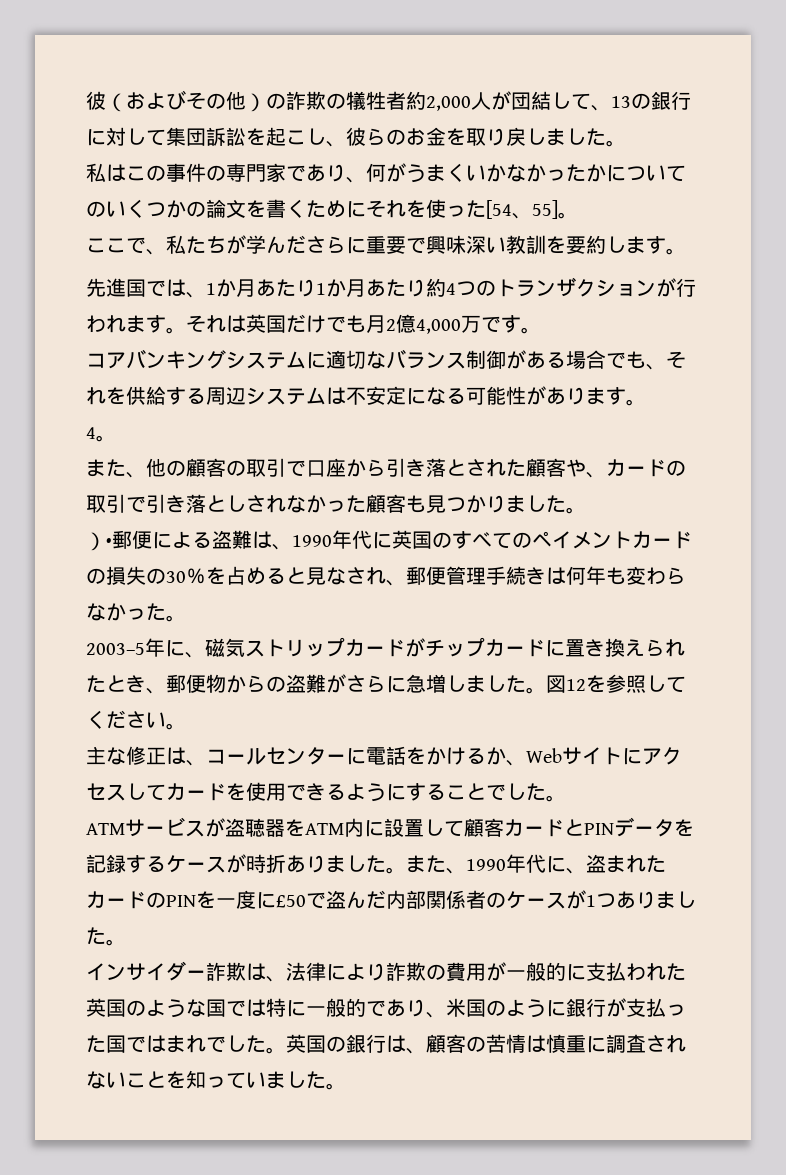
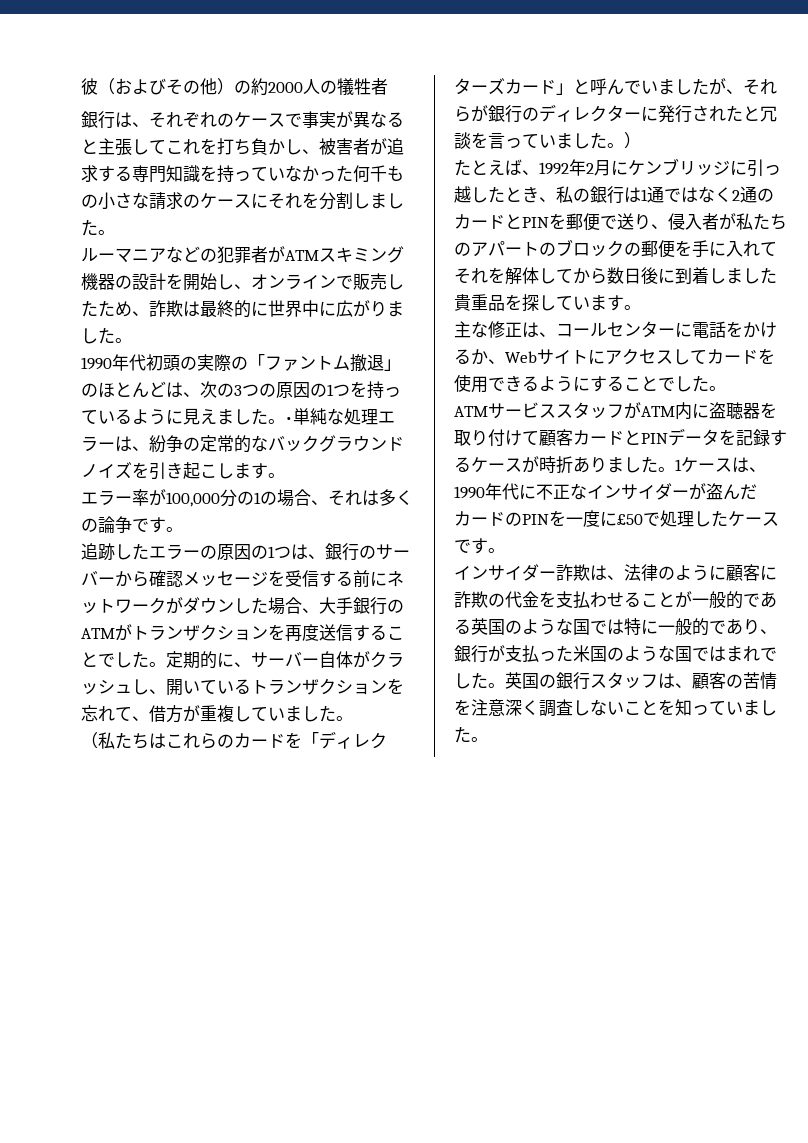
[286,91,326,110] 詐欺 -> [251,78,320,96] 約2000人
[406,91,691,111] [86,127,626,147] [86,163,686,183] [86,199,578,219] [86,235,686,255] [86,277,696,298] [86,314,541,334] [86,349,686,370] [86,386,646,406] [86,427,116,442] [86,458,686,478] [86,494,586,514] [86,530,692,551] [86,566,686,586] [86,603,186,622] [86,637,685,658] [86,674,686,694] [86,710,166,729] 約2,000人が団結して、13の銀行に対して集団訴訟を起こし、彼らのお金を取り戻しました。 // 私はこの事件の専門家であり、何がうまくいかなかったかについてのいくつかの論文を書くためにそれを使った[54、55]。 // ここで、私たちが学んださらに重要で興味深い教訓を要約します。 // 先進国では、1か月あたり1か月あたり約4つのトランザクションが行われます。それは英国だけでも月2億4,000万です。 // コアバンキングシステムに適切なバランス制御がある場合でも、それを供給する周辺システムは不安定になる可能性があります。 // 4。 // また、他の顧客の取引で口座から引き落とされた顧客や、カードの取引で引き落としされなかった顧客も見つかりました。 // ）•郵便による盗難は、1990年代に英国のすべてのペイメントカードの損失の30％を占めると見なされ、郵便管理手続きは何年も変わらなかった。 // 2003–5年に、磁気ストリップカードがチップカードに置き換えられたとき、郵便物からの盗難がさらに急増しました。図12を参照してください -> [81,111,404,129] [81,138,404,156] [81,165,404,183] [81,192,404,210] [81,219,115,236] [81,246,404,264] [81,273,404,291] [81,300,404,318] [81,327,132,344] [81,354,401,372] [81,381,401,399] [81,408,395,425] [81,435,404,453] [81,462,285,480] [81,489,413,507] [81,516,183,533] [81,543,410,561] [81,570,404,588] [81,597,404,615] [81,624,404,642] [81,651,404,669] [81,678,404,696] [81,705,353,723] [81,731,387,749] [454,78,777,95] [454,104,777,123] [454,132,641,149] [454,158,781,177] [454,186,774,204] [454,213,787,231] [454,239,777,258] [454,267,777,285] [454,294,624,312] // 銀行は、それぞれのケースで事実が異なると主張してこれを打ち負かし、被害者が追求する専門知識を持っていなかった何千もの小さな請求のケースにそれを分割しました。 // ルーマニアなどの犯罪者がATMスキミング機器の設計を開始し、オンラインで販売したため、詐欺は最終的に世界中に広がりました。 // 1990年代初頭の実際の「ファントム撤退」のほとんどは、次の3つの原因の1つを持っているように見えました。•単純な処理エラーは、紛争の定常的なバックグラウンドノイズを引き起こします。 // エラー率が100,000分の1の場合、それは多くの論争です。 // 追跡したエラーの原因の1つは、銀行のサーバーから確認メッセージを受信する前にネットワークがダウンした場合、大手銀行のATMがトランザクションを再度送信することでした。定期的に、サーバー自体がクラッシュし、開いているトランザクションを忘れて、借方が重複していました。 // （私たちはこれらのカードを「ディレクターズカード」と呼んでいましたが、それらが銀行のディレクターに発行されたと冗談を言っていました。） // たとえば、1992年2月にケンブリッジに引っ越したとき、私の銀行は1通ではなく2通のカードとPINを郵便で送り、侵入者が私たちのアパートのブロックの郵便を手に入れてそれを解体してから数日後に到着しました貴重品を探しています
[205,818,444,837] が盗聴器をATM内に設置し -> [556,402,777,420] [454,429,522,447] スタッフがATM内に盗聴器を取り付け
[406,854,666,874] また、1990年代に、盗まれた -> [675,457,766,473] [454,483,757,500] 1ケースは、1990年代に不正なインサイダーが盗んだ
[326,890,696,909] [86,927,106,945] 盗んだ内部関係者のケースが1つありました -> [660,510,779,527] [454,538,488,554] 処理したケースです
[326,962,686,981] により詐欺の費用が一般的に支払われた -> [658,564,777,581] [454,591,777,609] [454,619,471,634] のように顧客に詐欺の代金を支払わせることが一般的である
[446,998,566,1018] 米国のように -> (777, 631) none
(106, 1044) none -> [573,645,675,662] 米国のような
(386, 1043) none -> [590,672,658,689] スタッフ
[526,1034,686,1053] は慎重に調査され -> [454,699,590,717] を注意深く調査し

